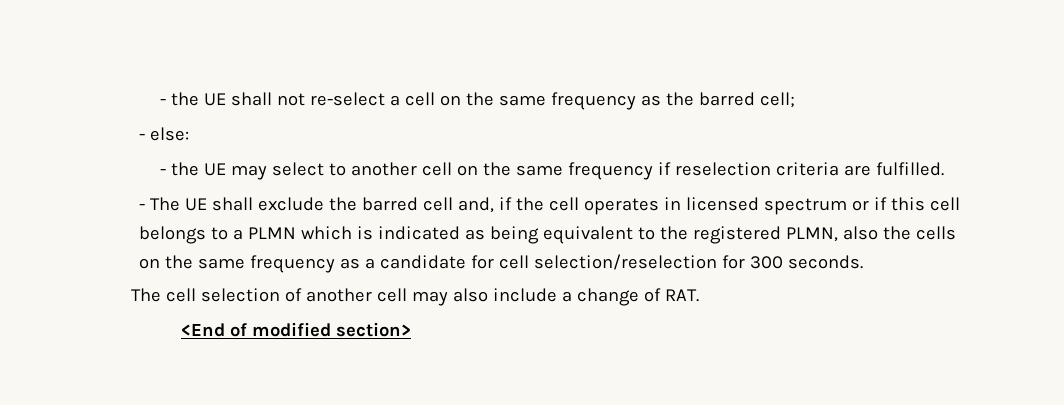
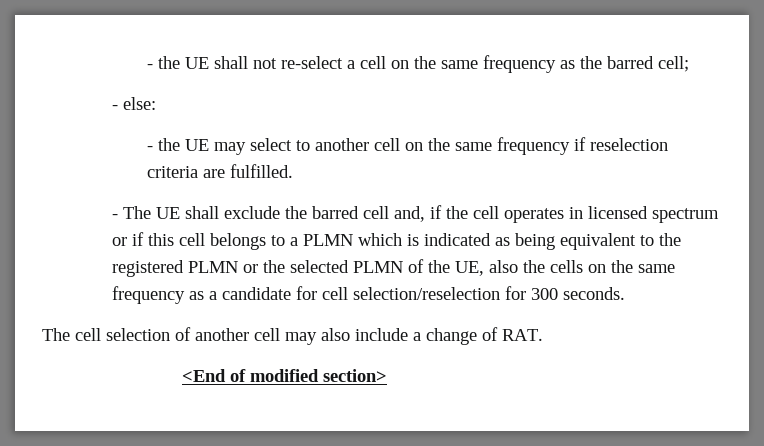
[786,227,839,242] PLMN, -> [187,259,484,276] PLMN or the selected PLMN of the UE,

